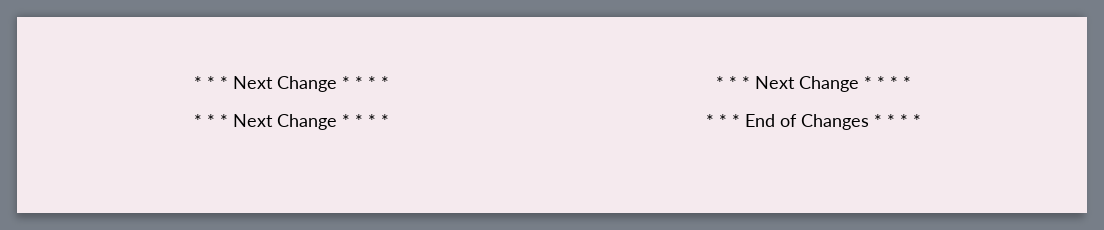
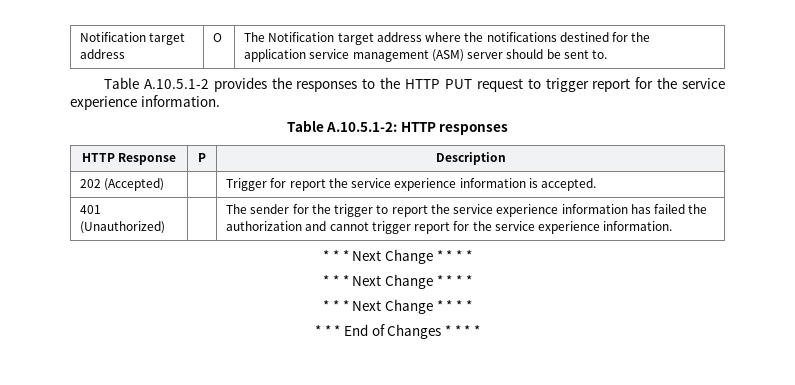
(193, 82) none -> [80,32,186,45] [80,49,126,59] [213,33,223,42] [244,32,651,45] [244,49,608,62] [103,77,726,92] [70,95,220,110] [286,120,509,135] [81,153,177,165] [198,153,206,162] [435,152,506,165] [80,178,165,191] [226,178,597,191] [80,205,102,214] [80,221,166,234] [226,204,708,217] [226,221,673,234] Notification target address | O | The Notification target address where the notifications destined for the application service management (ASM) server should be sent to. // Table A.10.5.1-2 provides the responses to the HTTP PUT request to trigger report for the service experience information. // Table A.10.5.1-2: HTTP responses // HTTP Response | P | Description // 202 (Accepted) | | Trigger for report the service experience information is accepted. // 401 (Unauthorized) | | The sender for the trigger to report the service experience information has failed the authorization and cannot trigger report for the service experience information. //

